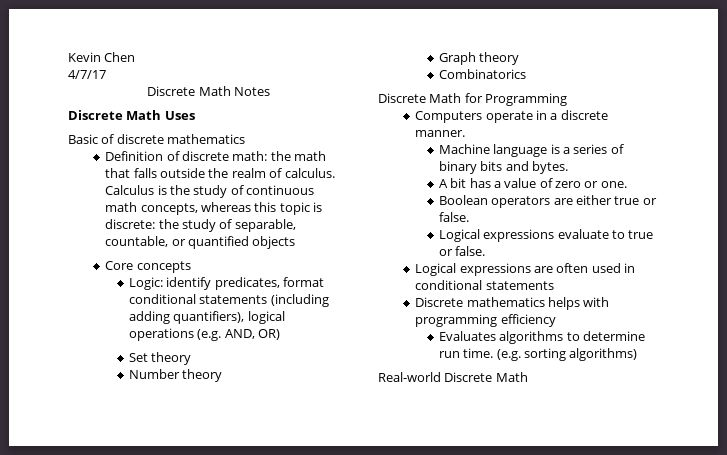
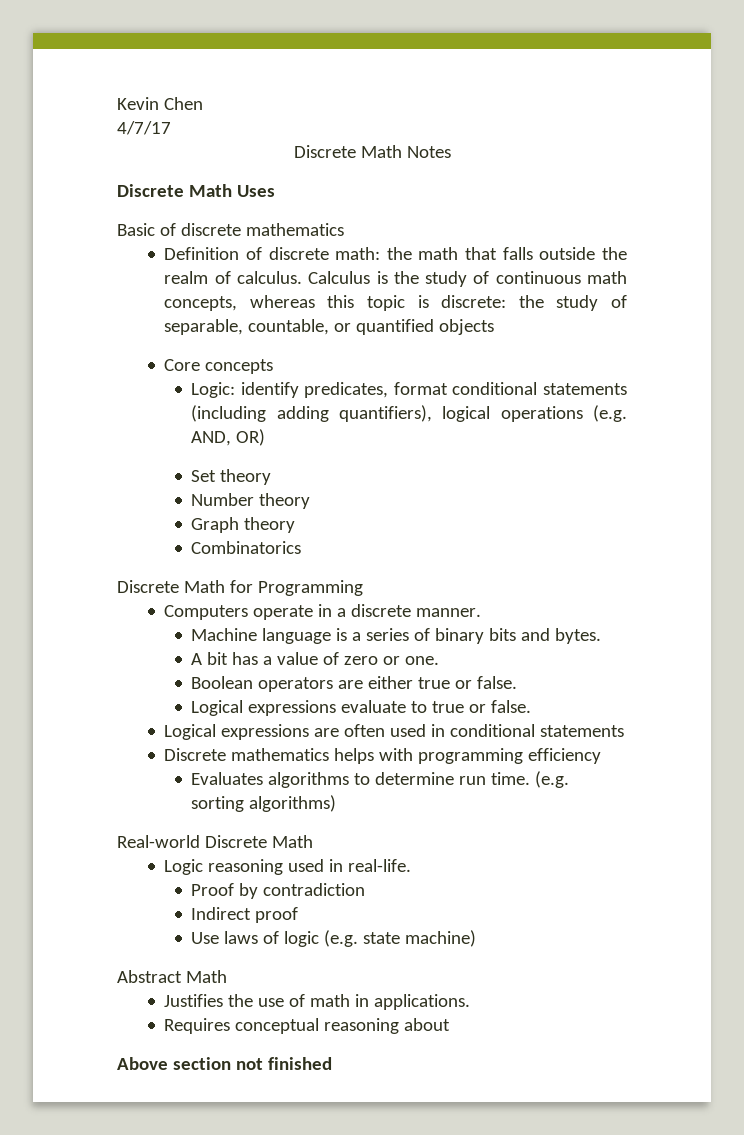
(528, 377) none -> [164,859,412,875] [191,883,366,899] [191,907,299,923] [191,930,477,947] [117,970,227,983] [164,994,471,1010] [164,1018,451,1034] [117,1057,332,1070] // Logic reasoning used in real-life. // Proof by contradiction // Indirect proof // Use laws of logic (e.g. state machine) // Abstract Math // Justifies the use of math in applications. // Requires conceptual reasoning about // Above section not finished

